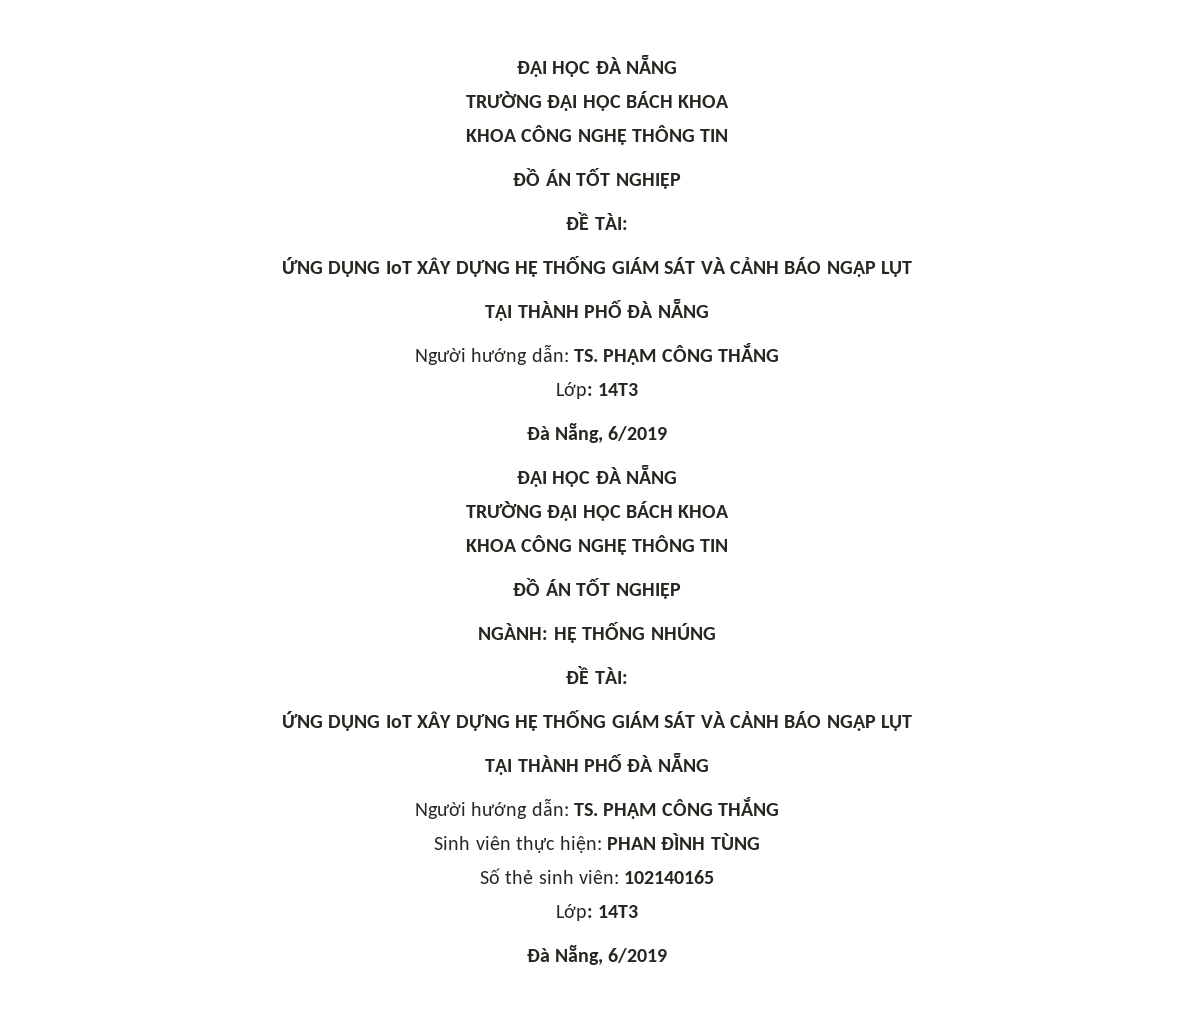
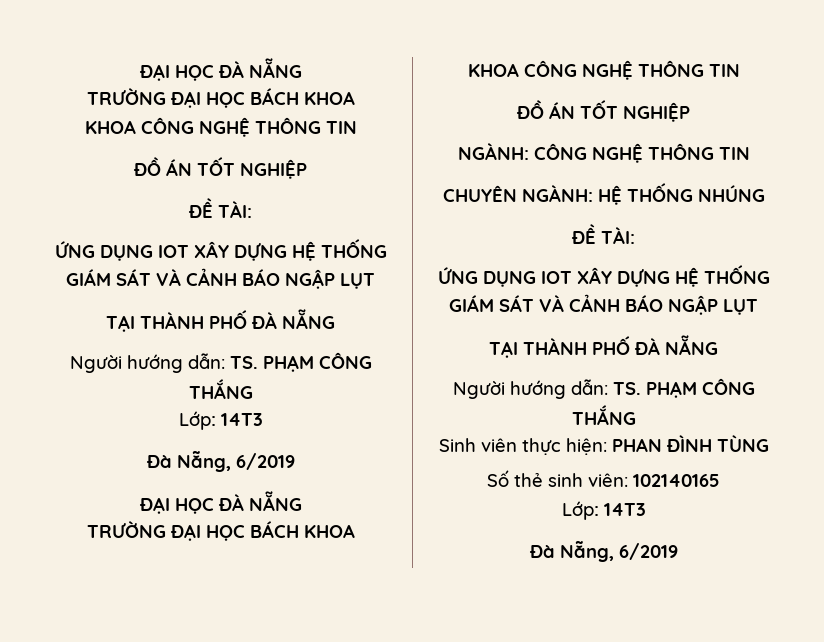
[385,261,412,274] IoT -> [157,245,189,258] IOT
(549, 631) none -> [533,143,750,163] [442,185,593,202] CÔNG NGHỆ THÔNG TIN // CHUYÊN NGÀNH:
[385,715,412,728] IoT -> [540,271,572,284] IOT

